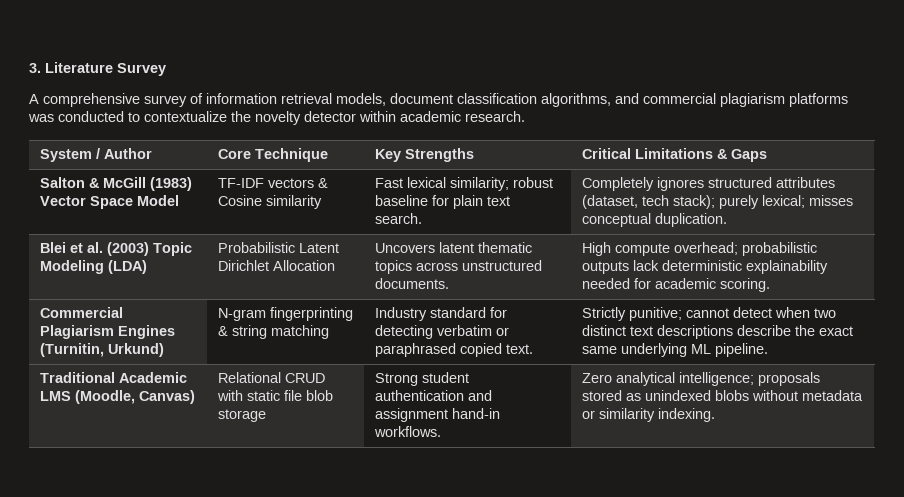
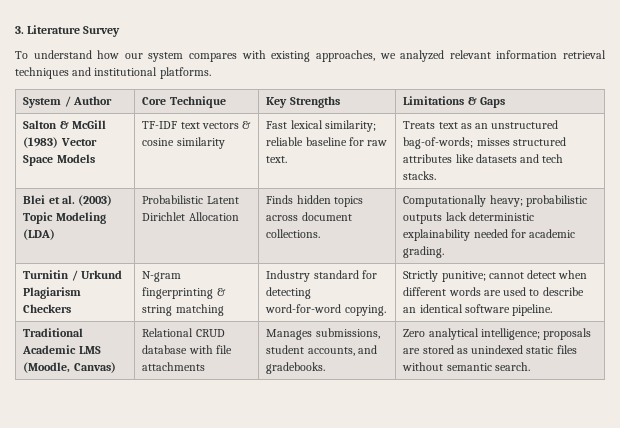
[29,93,848,107] [28,111,525,125] A comprehensive survey of information retrieval models, document classification algorithms, and commercial plagiarism platforms was conducted to contextualize the novelty detector within academic research. -> [15,50,607,62] [15,67,211,79] To understand how our system compares with existing approaches, we analyzed relevant information retrieval techniques and institutional platforms.
[582,148,632,159] Critical -> (340, 102) none
[137,195,180,206] Model -> [56,154,95,163] Models
(265, 183) none -> [180,122,200,129] text
[218,195,263,206] Cosine -> [142,138,175,146] cosine
[513,177,554,188] robust -> [266,137,304,146] reliable
[453,195,511,209] [375,213,423,224] [582,177,836,191] [582,195,854,209] [582,213,728,227] plain text search. | Completely ignores structured attributes (dataset, tech stack); purely lexical; misses conceptual duplication. -> [367,140,388,146] [266,156,288,163] [403,120,559,129] [403,137,566,149] [403,154,564,163] [403,171,437,180] raw text. | Treats text as an unstructured bag-of-words; misses structured attributes like datasets and tech stacks.
[375,242,533,253] [375,260,543,274] [375,278,450,289] [582,242,739,256] Uncovers latent thematic topics across unstructured documents. | High compute overhead; -> [266,195,363,207] [266,212,352,221] [266,229,321,238] [403,195,523,207] Finds hidden topics across document collections. | Computationally heavy;
[720,278,771,292] [40,307,124,318] [40,325,176,339] [40,343,165,357] scoring. // Commercial Plagiarism Engines (Turnitin, Urkund) -> [403,246,445,258] [23,270,122,281] [23,287,82,299] [23,304,72,313] grading. // Turnitin / Urkund Plagiarism Checkers
[437,325,510,336] [375,343,534,357] verbatim or paraphrased copied text. -> [265,304,386,316] word-for-word copying.
[814,308,837,318] [582,325,854,339] [582,343,712,357] two distinct text descriptions describe the exact same underlying ML -> [403,287,584,296] [403,304,510,313] different words are used to describe an identical software
[217,390,334,401] [218,409,267,422] [375,372,470,386] [375,390,493,401] [375,408,501,422] [374,426,442,437] with static file blob storage | Strong student authentication and assignment hand-in workflows. -> [142,345,232,354] [142,362,206,371] [266,328,380,340] [266,345,377,356] [266,362,326,374] database with file attachments | Manages submissions, student accounts, and gradebooks.
(821, 379) none -> [403,348,421,354] are
[715,390,864,401] [582,408,716,422] blobs without metadata or similarity indexing. -> [526,345,577,354] [402,362,530,371] static files without semantic search.

